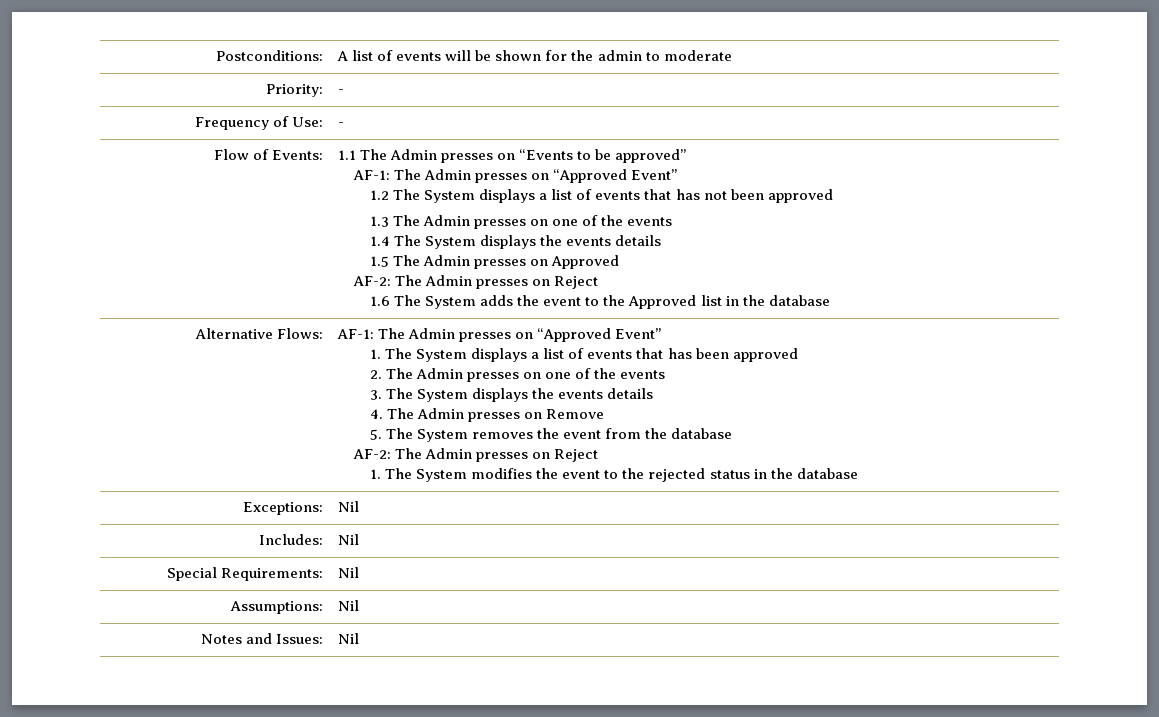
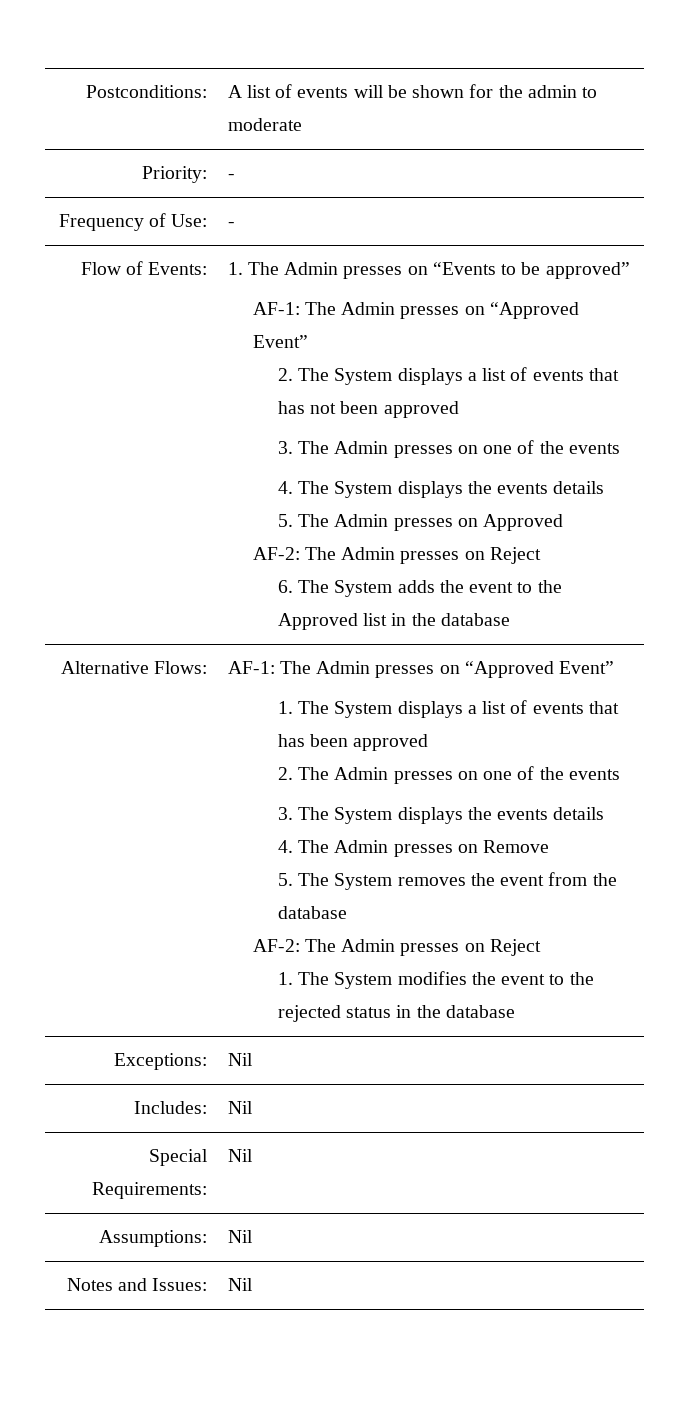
[338,150,357,160] 1.1 -> [227,262,243,275] 1.
[370,190,390,200] 1.2 -> [277,368,293,381] 2.
[370,215,673,229] [370,235,662,249] [370,256,390,267] 1.3 The Admin presses on one of the events // 1.4 The System displays the events details // 1.5 -> [277,440,620,458] [277,481,605,498] [277,514,293,527] 3. The Admin presses on one of the events // 4. The System displays the events details // 5.
[370,296,391,306] 1.6 -> [277,580,293,593] 6.

